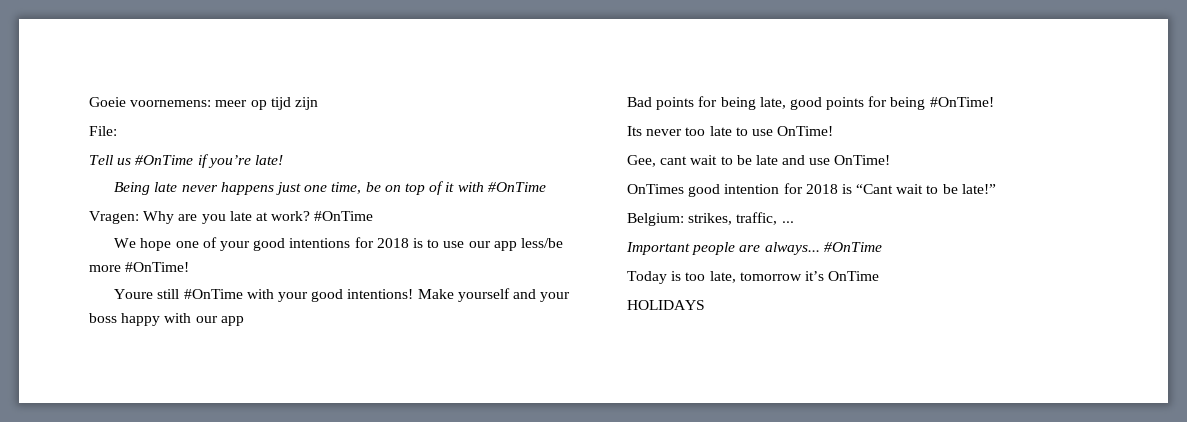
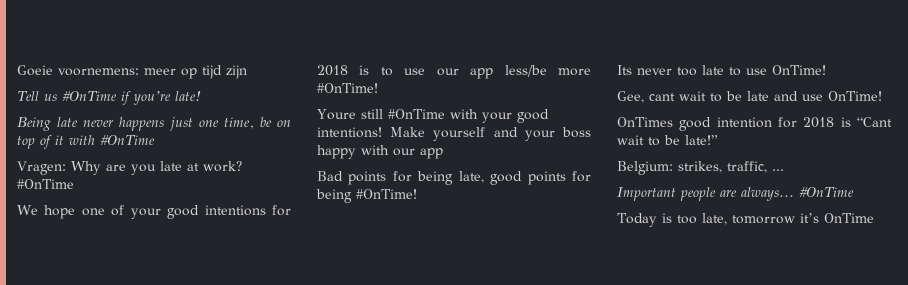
[89,126,117,136] // File: -> (247, 72) none
[627,300,705,310] // HOLIDAYS -> (874, 218) none

